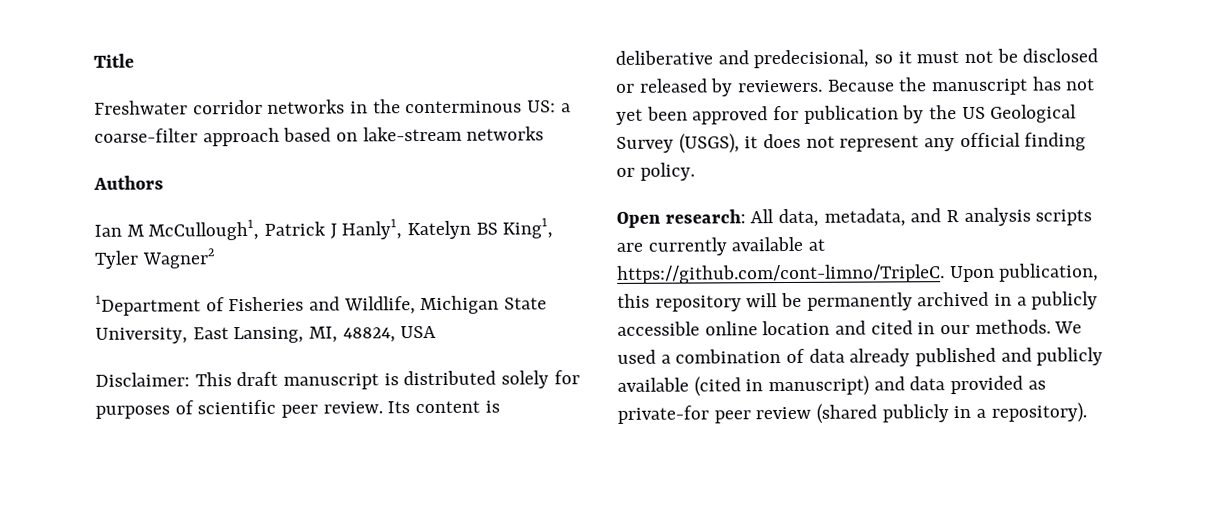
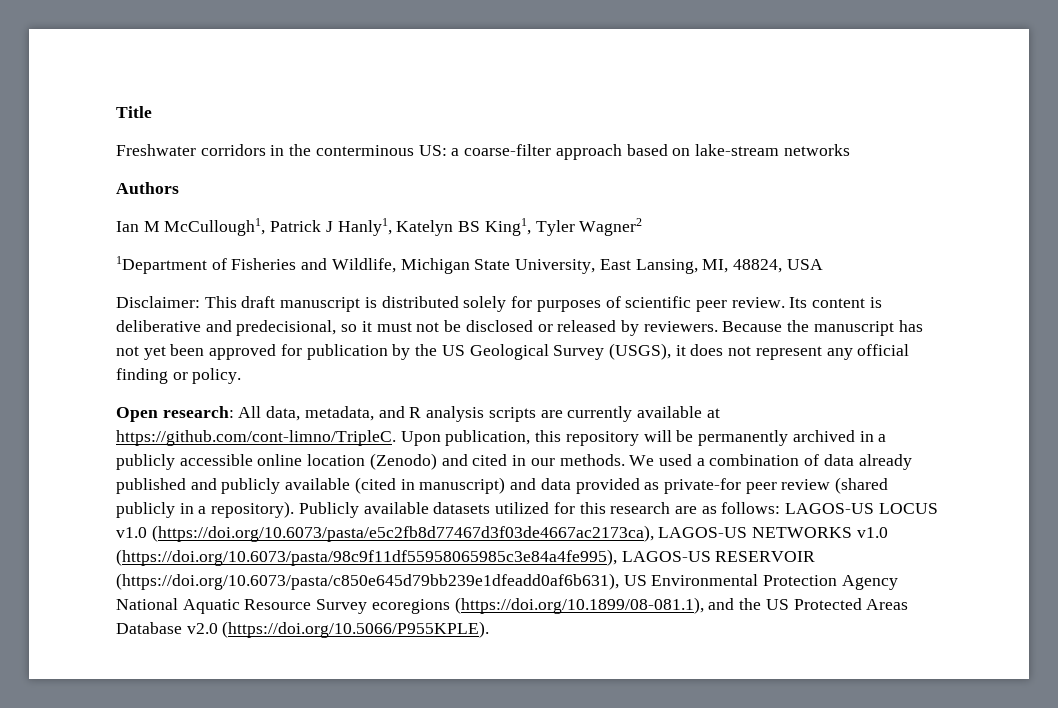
[192,99,346,115] corridor networks -> [200,144,266,156] corridors
(831, 328) none -> [369,453,437,470] (Zenodo)
(1087, 412) none -> [298,502,938,518] [116,525,888,542] [116,549,816,566] [116,573,898,590] [116,597,909,614] [116,621,490,638] Publicly available datasets utilized for this research are as follows: LAGOS-US LOCUS v1.0 (https://doi.org/10.6073/pasta/e5c2fb8d77467d3f03de4667ac2173ca), LAGOS-US NETWORKS v1.0 (https://doi.org/10.6073/pasta/98c9f11df55958065985c3e84a4fe995), LAGOS-US RESERVOIR (https://doi.org/10.6073/pasta/c850e645d79bb239e1dfeadd0af6b631), US Environmental Protection Agency National Aquatic Resource Survey ecoregions (https://doi.org/10.1899/08-081.1), and the US Protected Areas Database v2.0 (https://doi.org/10.5066/P955KPLE).

